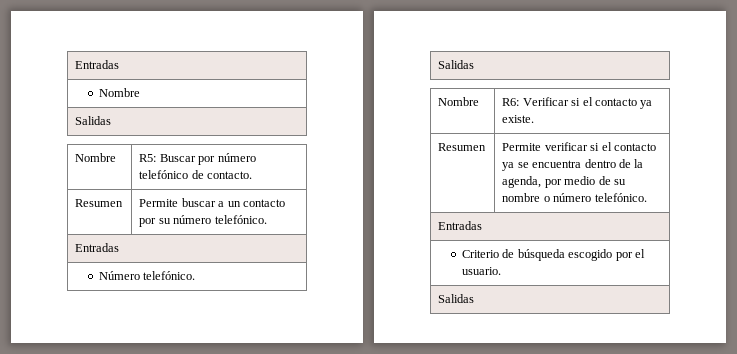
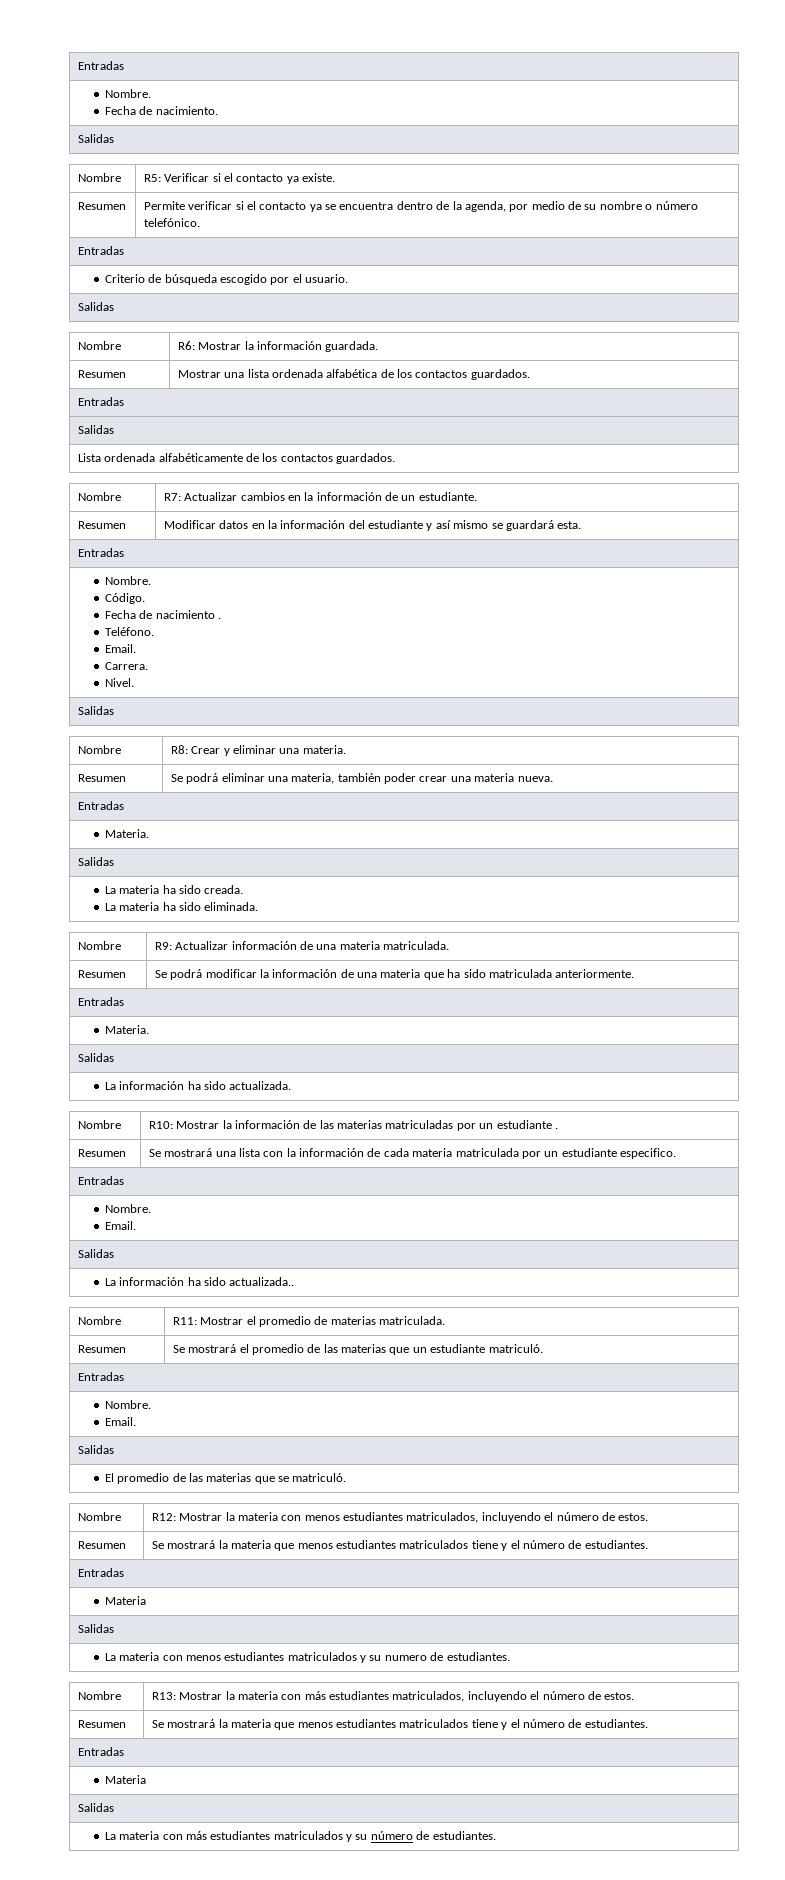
[75,60,120,69] [99,88,141,97] Entradas // Nombre -> [77,61,124,70] [104,89,151,98] [104,106,218,115] Entradas // Nombre. // Fecha de nacimiento.
[159,153,256,165] [139,170,253,179] [75,199,124,207] [139,198,285,207] [139,215,267,227] [75,243,120,252] [99,271,196,280] [438,60,475,69] [438,97,480,106] [502,98,520,106] Buscar por número telefónico de contacto. // Resumen | Permite buscar a un contacto por su número telefónico. // Entradas // Número telefónico. // Salidas // Nombre | R6: -> (161, 178) none
(475, 298) none -> [77,341,121,350] [177,341,379,352] [77,370,126,378] [177,369,530,380] [77,397,124,406] [77,425,114,434] [77,453,396,464] [77,492,121,501] [163,492,477,501] [77,521,126,529] [163,520,582,531] [77,548,124,557] [104,576,151,585] [104,593,145,604] [104,610,221,619] [104,627,154,636] [104,644,136,653] [104,662,148,670] [104,678,134,687] [77,706,114,715] [77,745,121,754] [170,745,346,756] [77,774,126,782] [170,773,553,784] [77,801,124,810] [104,829,149,838] [77,857,114,866] [104,885,244,894] [104,902,259,911] [77,941,121,950] [154,941,450,950] [77,970,126,978] [154,969,635,980] [77,997,124,1006] [104,1025,149,1034] [77,1053,114,1062] [104,1081,292,1090] [77,1120,121,1129] [148,1120,558,1131] [77,1149,126,1157] [148,1148,677,1159] [77,1176,124,1185] [104,1204,151,1213] [104,1221,136,1230] [77,1249,114,1258] [104,1277,295,1286] [77,1316,121,1325] [172,1316,446,1327] [77,1345,126,1353] [172,1344,543,1355] [77,1372,124,1381] [104,1400,151,1409] [104,1417,136,1426] [77,1445,114,1454] [104,1473,347,1484] [77,1512,121,1521] [151,1512,649,1523] [77,1541,126,1549] [151,1540,648,1551] [77,1568,124,1577] [104,1596,146,1605] [77,1624,114,1633] [104,1652,510,1663] [77,1691,121,1700] [151,1691,635,1702] [77,1720,126,1728] [151,1719,648,1730] [77,1747,124,1756] [104,1775,146,1784] [77,1803,114,1812] [104,1831,496,1842] // Nombre | R6: Mostrar la información guardada. // Resumen | Mostrar una lista ordenada alfabética de los contactos guardados. // Entradas // Salidas // Lista ordenada alfabéticamente de los contactos guardados. // Nombre | R7: Actualizar cambios en la información de un estudiante. // Resumen | Modificar datos en la información del estudiante y así mismo se guardará esta. // Entradas // Nombre. // Código. // Fecha de nacimiento . // Teléfono. // Email. // Carrera. // Nivel. // Salidas // Nombre | R8: Crear y eliminar una materia. // Resumen | Se podrá eliminar una materia, también poder crear una materia nueva. // Entradas // Materia. // Salidas // La materia ha sido creada. // La materia ha sido eliminada. // Nombre | R9: Actualizar información de una materia matriculada. // Resumen | Se podrá modificar la información de una materia que ha sido matriculada anteriormente. // Entradas // Materia. // Salidas // La información ha sido actualizada. // Nombre | R10: Mostrar la información de las materias matriculadas por un estudiante . // Resumen | Se mostrará una lista con la información de cada materia matriculada por un estudiante especifico. // Entradas // Nombre. // Email. // Salidas // La información ha sido actualizada.. // Nombre | R11: Mostrar el promedio de materias matriculada. // Resumen | Se mostrará el promedio de las materias que un estudiante matriculó. // Entradas // Nombre. // Email. // Salidas // El promedio de las materias que se matriculó. // Nombre | R12: Mostrar la materia con menos estudiantes matriculados, incluyendo el número de estos. // Resumen | Se mostrará la materia que menos estudiantes matriculados tiene y el número de estudiantes. // Entradas // Materia // Salidas // La materia con menos estudiantes matriculados y su numero de estudiantes. // Nombre | R13: Mostrar la materia con más estudiantes matriculados, incluyendo el número de estos. // Resumen | Se mostrará la materia que menos estudiantes matriculados tiene y el número de estudiantes. // Entradas // Materia // Salidas // La materia con más estudiantes matriculados y su número de estudiantes.

